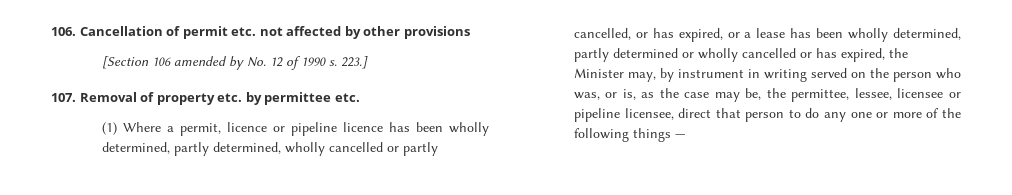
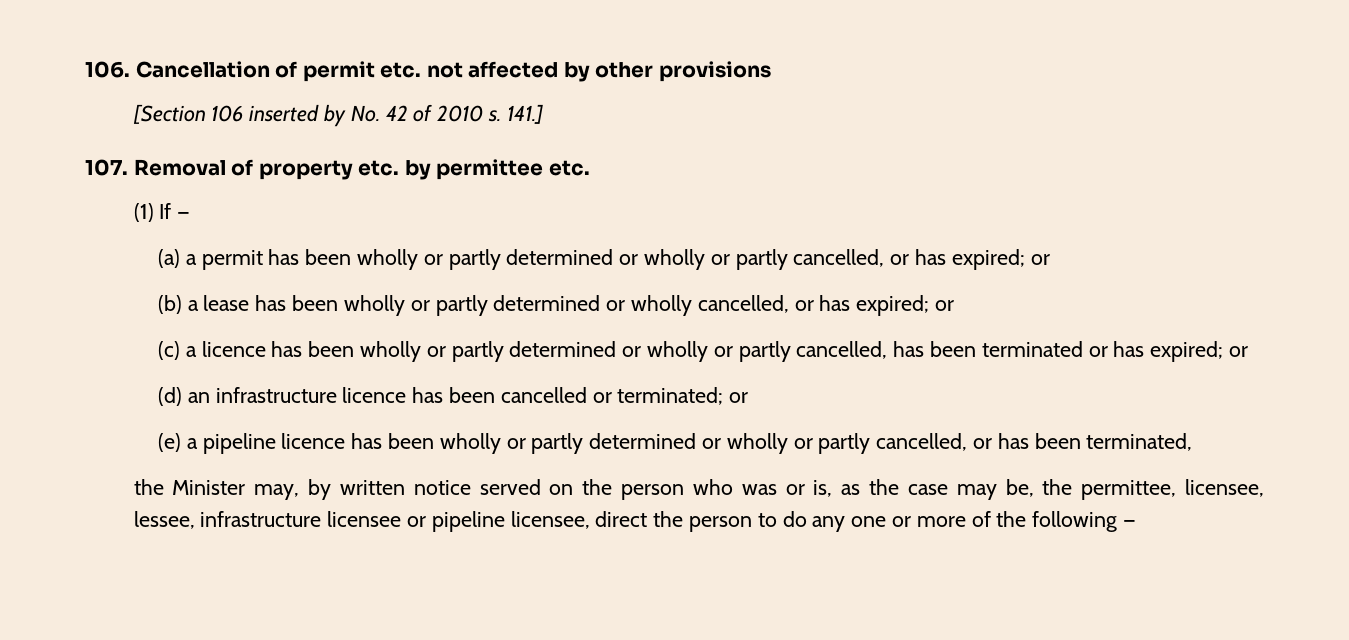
[173,56,227,66] amended -> [249,104,320,122] inserted
[269,56,368,70] 12 of 1990 s. 223.] -> [385,104,543,124] 42 of 2010 s. 141.]
[122,122,285,136] Where a permit, licence or -> [159,203,191,219] [157,249,1050,270] [157,295,954,316] [157,341,1248,362] [157,387,749,406] [157,433,198,452] If — // (a) a permit has been wholly or partly determined or wholly or partly cancelled, or has expired; or // (b) a lease has been wholly or partly determined or wholly cancelled, or has expired; or // (c) a licence has been wholly or partly determined or wholly or partly cancelled, has been terminated or has expired; or // (d) an infrastructure licence has been cancelled or terminated; or // (e) a
[101,142,438,156] [573,28,961,42] [573,48,885,62] determined, partly determined, wholly cancelled or partly cancelled, or has expired, or a lease has been wholly determined, partly determined or wholly cancelled or has expired, -> [506,433,1193,454] or partly determined or wholly or partly cancelled, or has been terminated, //
[677,69,807,82] instrument in writing -> [339,480,471,495] written notice
[573,92,600,100] was, -> [741,484,777,495] was
[854,88,892,100] lessee, -> [1184,479,1264,497] [133,511,322,529] licensee, lessee, infrastructure
[715,108,741,118] that -> [653,511,684,527] the
[632,128,671,142] things -> (1118, 521) none

